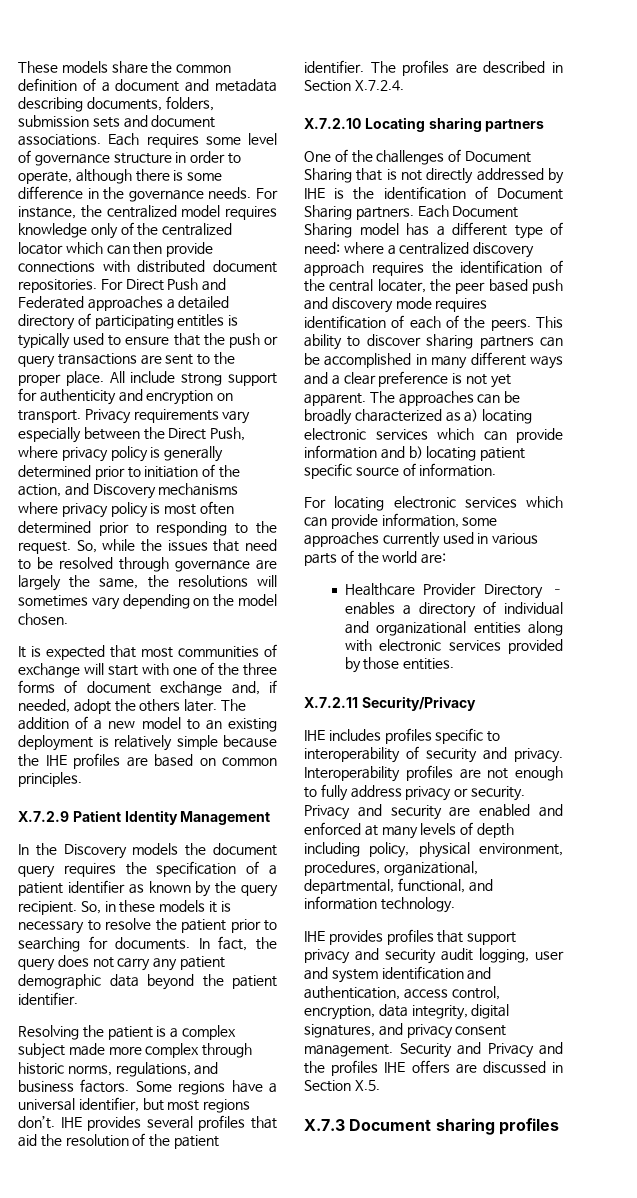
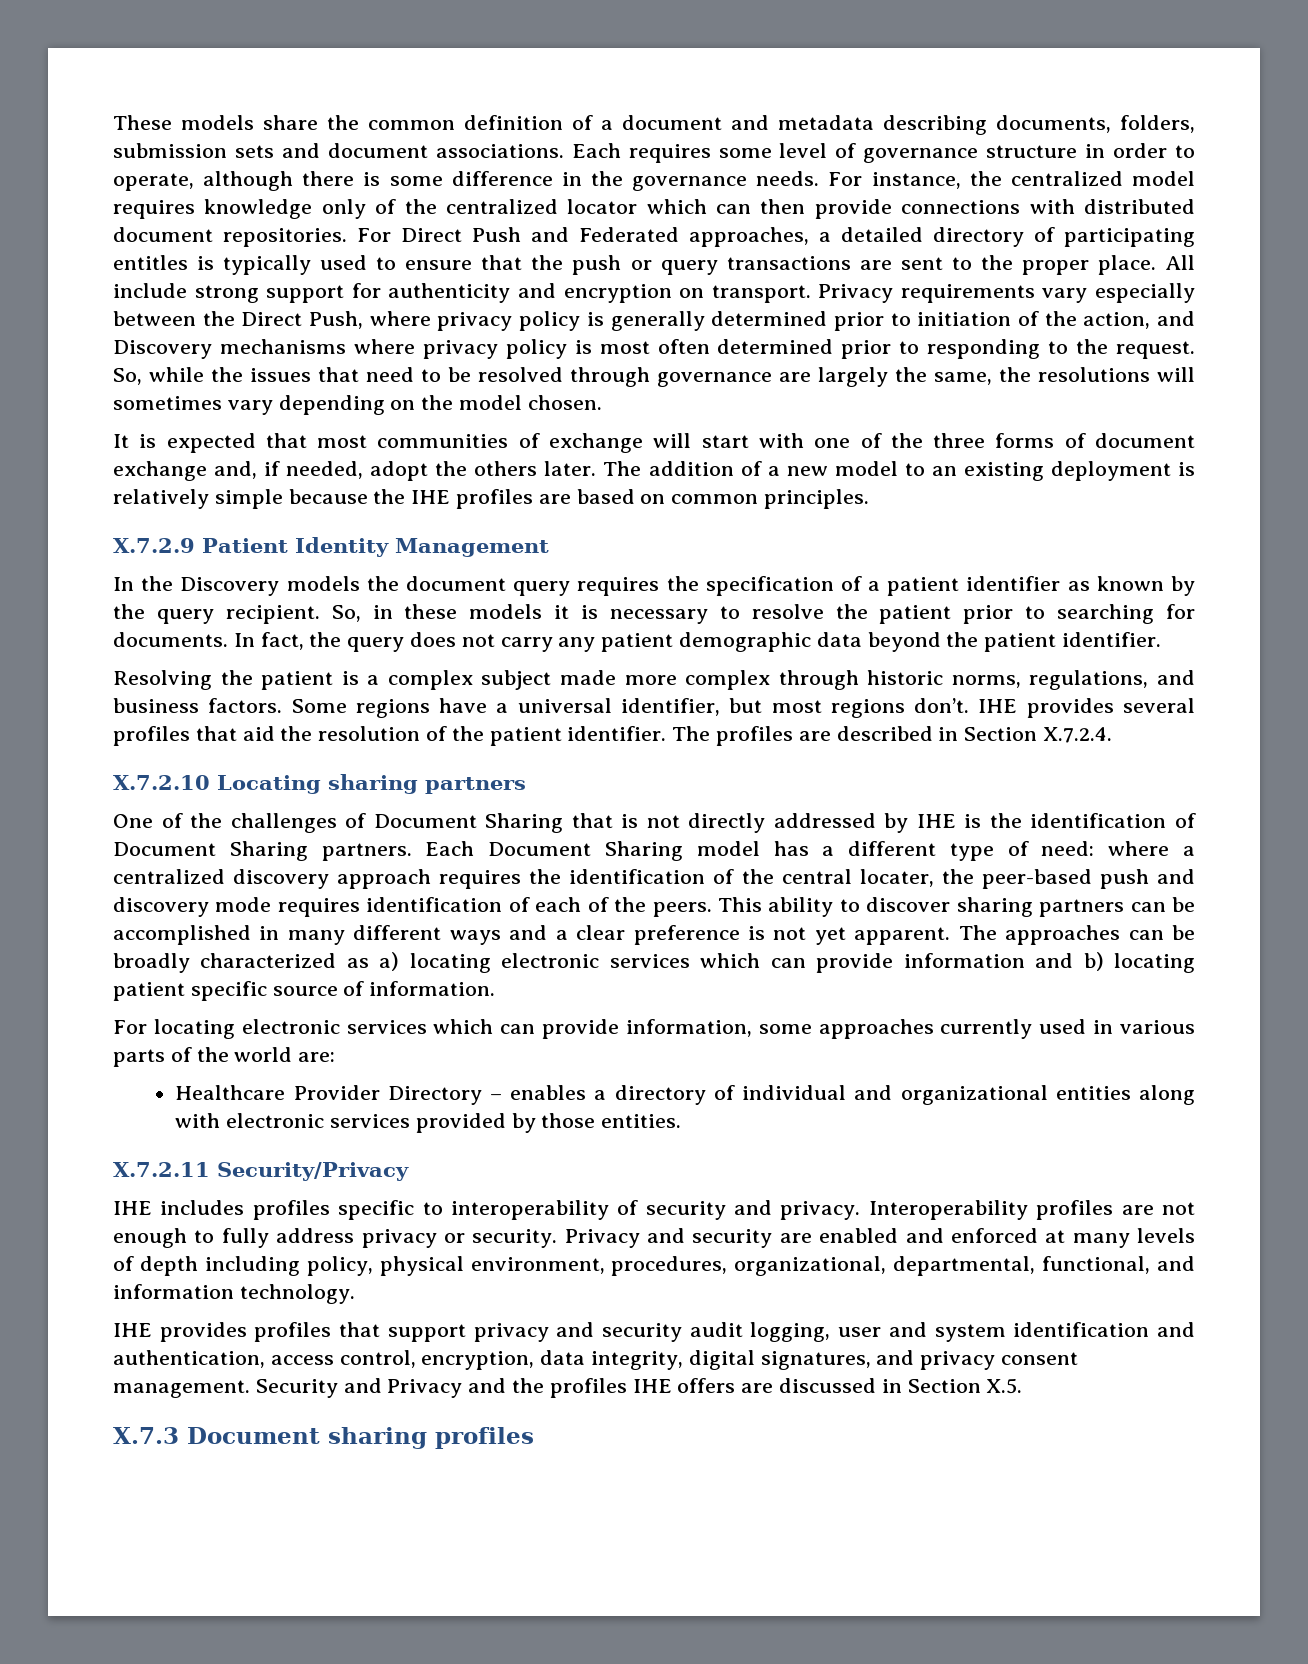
[87,296,163,311] approaches -> [689,227,810,247] approaches,
[455,279,528,294] peer based -> [981,869,1092,889] peer-based

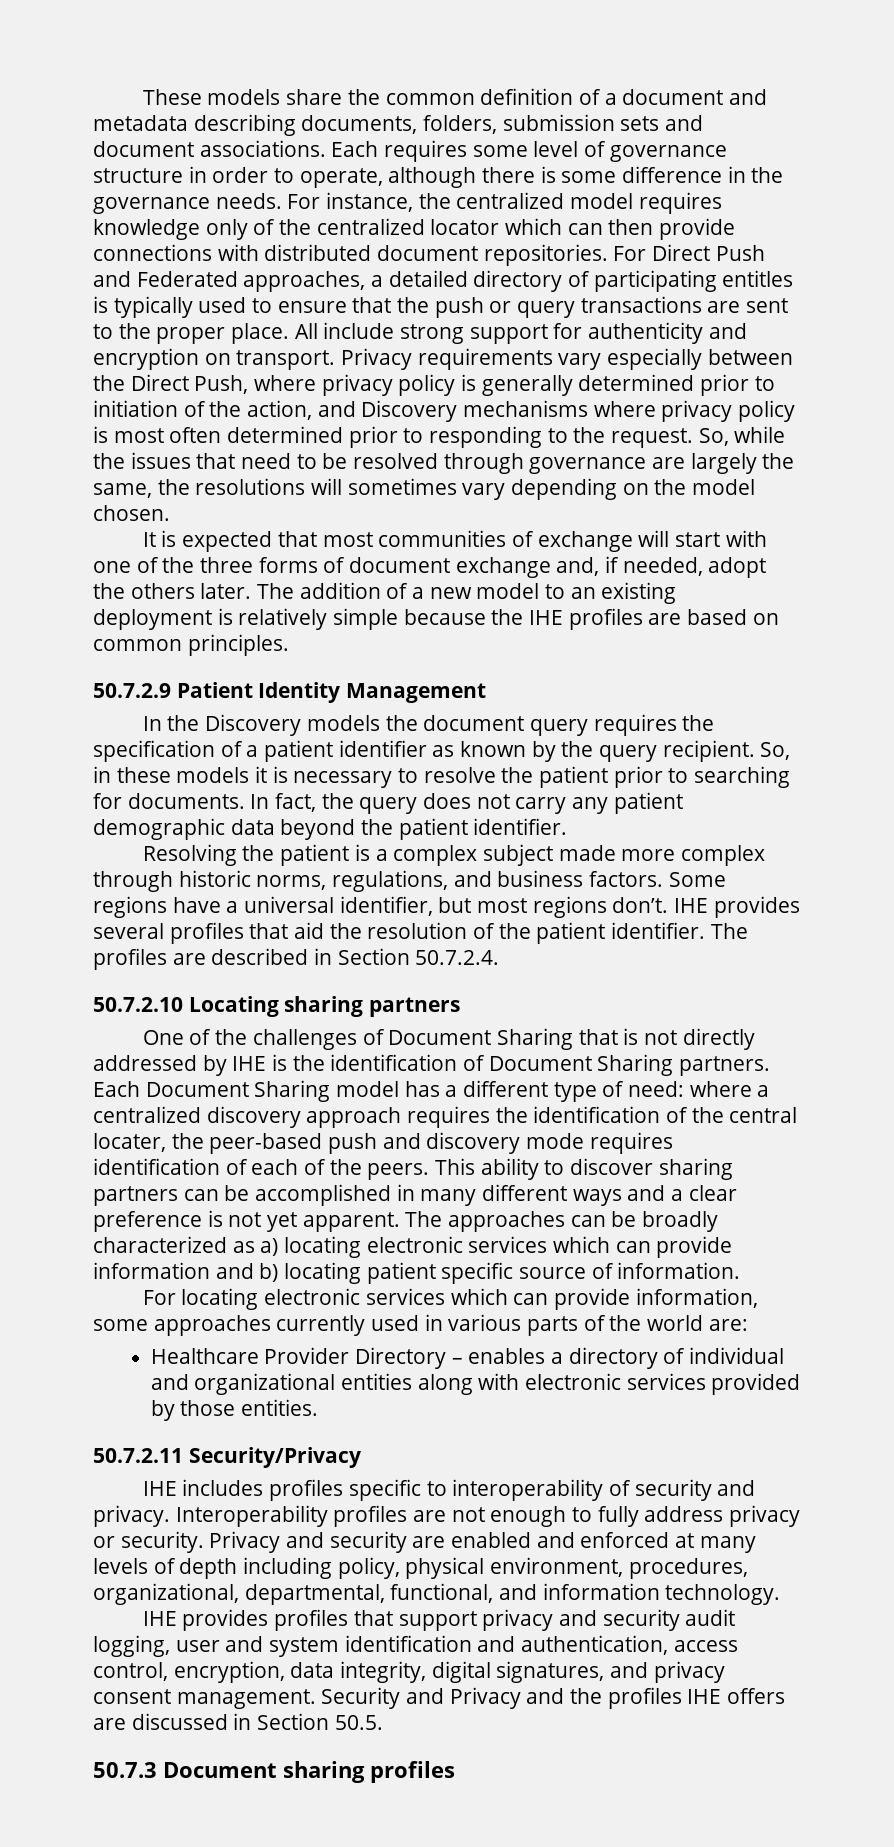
[113,538,195,553] X.7.2.9 -> [93,683,171,698] 50.7.2.9
[1043,727,1113,743] [113,775,210,790] X.7.2.4. // X.7.2.10 -> [415,950,500,965] [93,997,183,1012] 50.7.2.4. // 50.7.2.10
[113,1162,210,1177] X.7.2.11 -> [93,1448,183,1463] 50.7.2.11
[986,1378,1023,1394] [113,1427,179,1444] X.5. // X.7.3 -> [334,1715,383,1730] [93,1762,157,1778] 50.5. // 50.7.3

